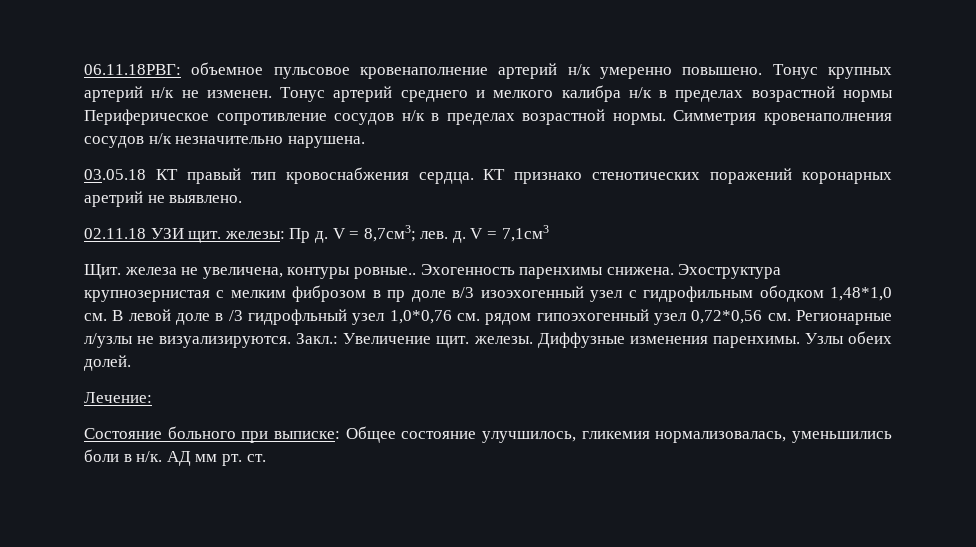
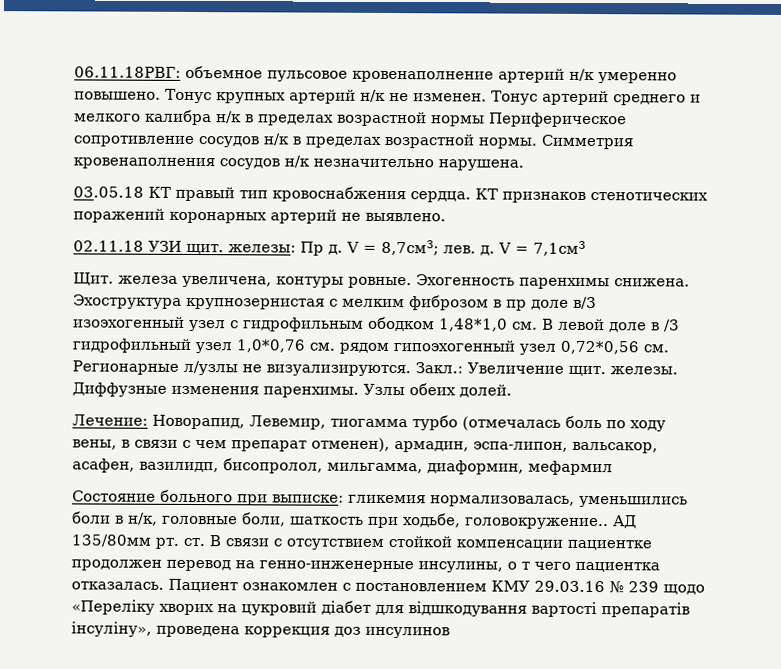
[514,172,583,184] признако -> [502,191,586,203] признаков
[84,191,143,207] аретрий -> [270,209,337,224] артерий
[181,267,199,275] не -> (178, 279) none
[353,267,416,279] ровные.. -> [348,276,412,289] ровные.
[248,309,347,325] гидрофльный -> [72,338,191,353] гидрофильный
(152, 397) none -> [152,414,666,432] [72,437,658,454] [72,458,613,476] Новорапид, Левемир, тиогамма турбо (отмечалась боль по ходу вены, в связи с чем препарат отменен), армадин, эспа-липон, вальсакор, асафен, вазилидп, бисопролол, мильгамма, диаформин, мефармил
[345,426,576,443] Общее состояние улучшилось, -> (344, 498) none
[136,451,266,466] н/к. АД мм рт. ст. -> [128,512,637,530] [71,534,652,551] [71,559,660,573] [71,578,705,595] [71,599,690,618] [71,621,450,639] н/к, головные боли, шаткость при ходьбе, головокружение.. АД 135/80мм рт. ст. В связи с отсутствием стойкой компенсации пациентке продолжен перевод на генно-инженерные инсулины, о т чего пациентка отказалась. Пациент ознакомлен с постановлением КМУ 29.03.16 № 239 щодо «Перелiку хворих на цукровий дiабет для вiдшкодування вартостi препаратiв iнсулiну», проведена коррекция доз инсулинов

